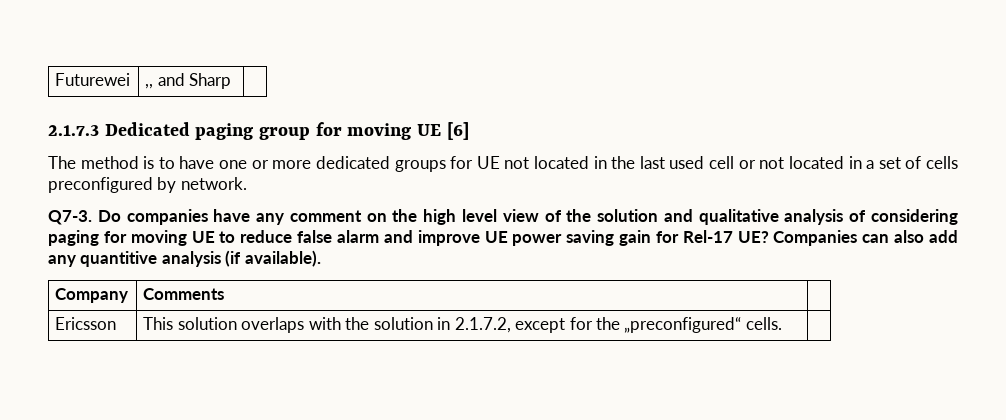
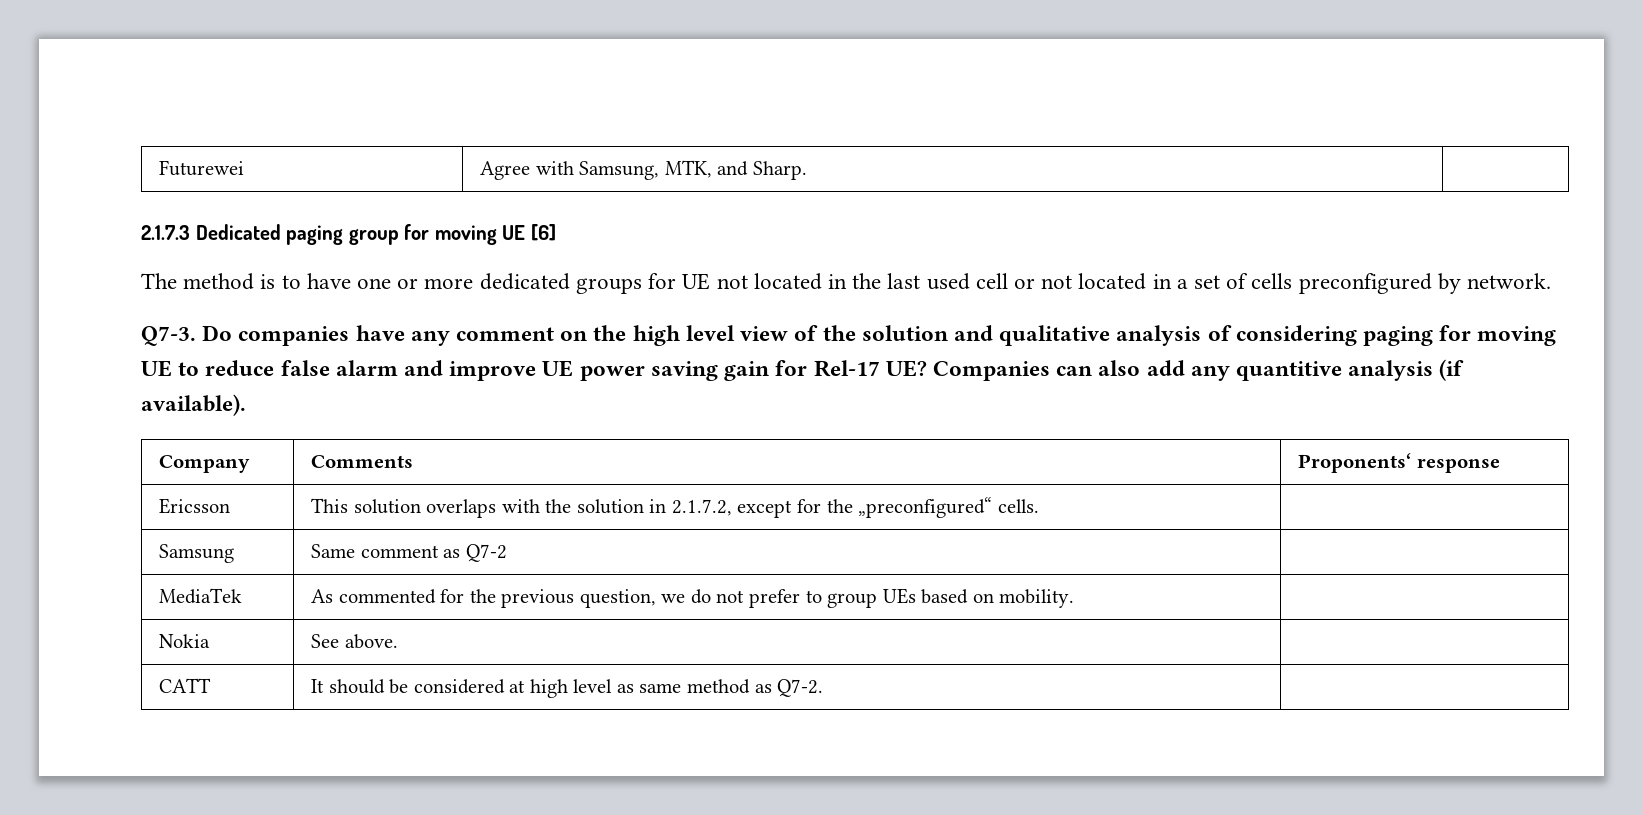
[145,73,232,89] ,, and Sharp -> [480,160,807,180] Agree with Samsung, MTK, and Sharp.
(225, 294) none -> [1298,453,1500,473] Proponents‘ response
(782, 323) none -> [159,544,235,563] [311,544,507,562] [159,588,243,604] [311,588,1075,608] [159,634,211,648] [311,634,398,649] [159,678,212,693] [311,679,824,698] // Samsung | Same comment as Q7-2 | // MediaTek | As commented for the previous question, we do not prefer to group UEs based on mobility. | // Nokia | See above. | // CATT | It should be considered at high level as same method as Q7-2. |

